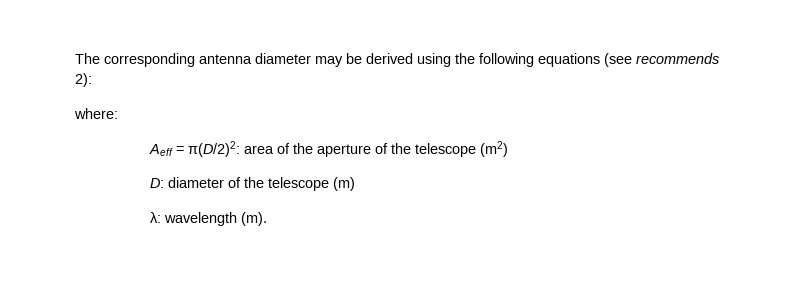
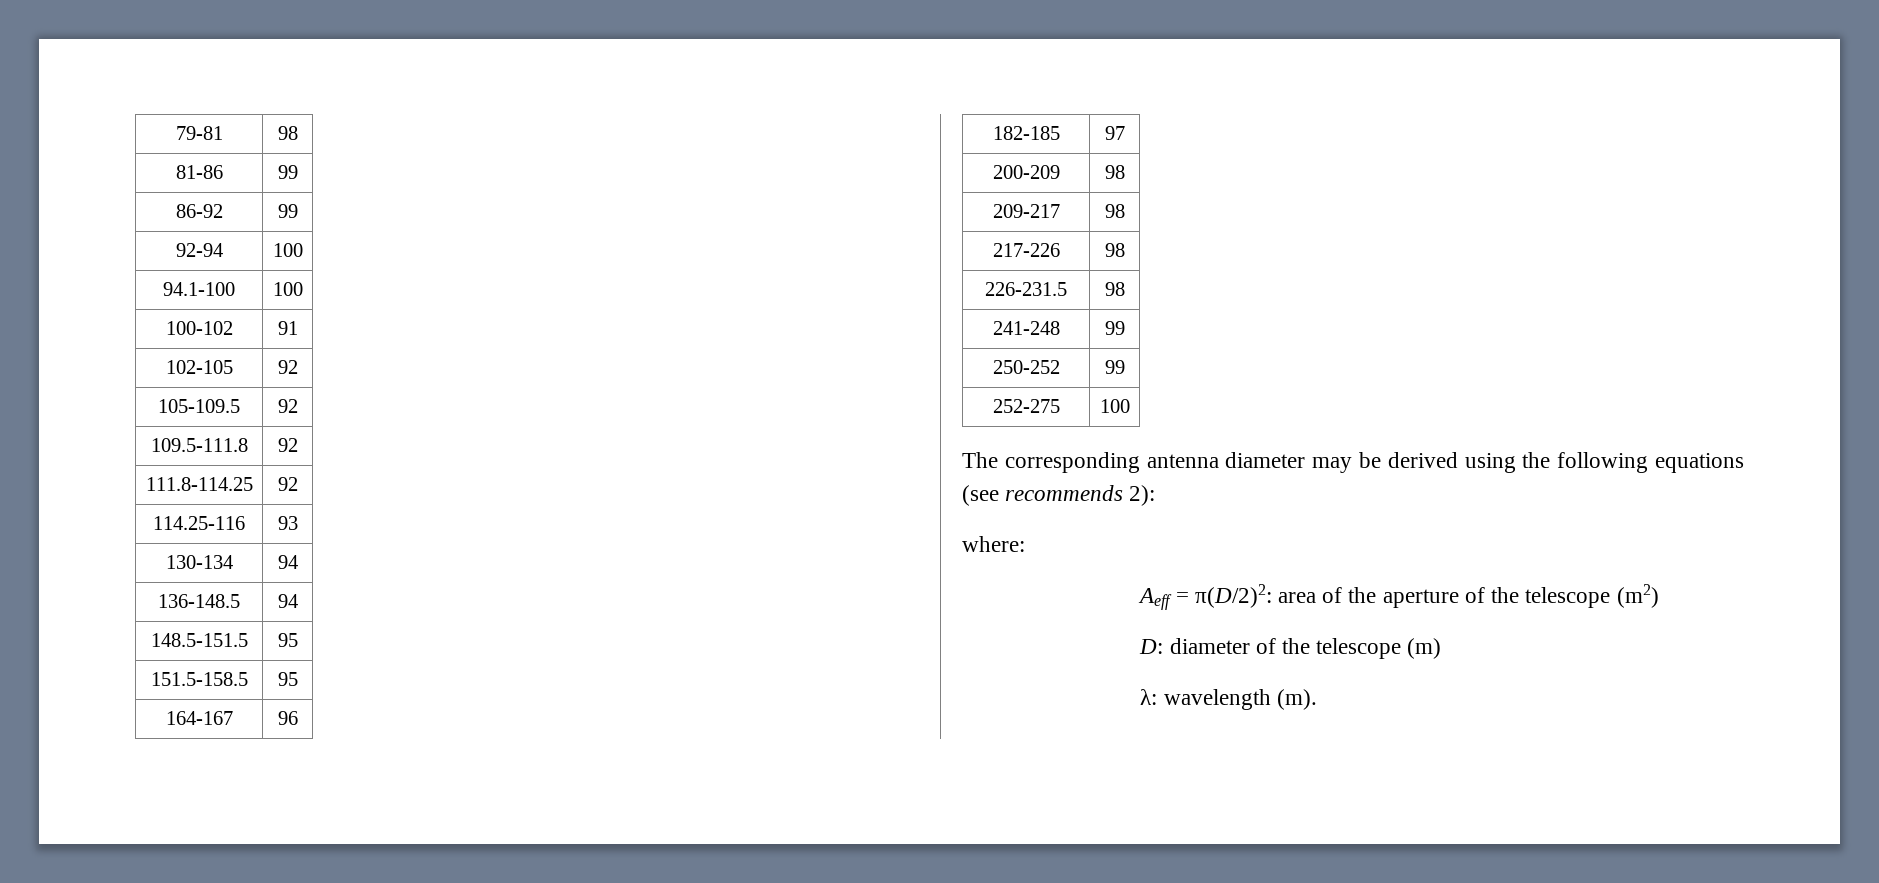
(75, 58) none -> [175,126,223,140] [277,126,298,140] [175,165,223,179] [277,165,298,179] [175,204,223,218] [277,204,298,218] [175,243,223,257] [272,243,303,257] [163,282,235,296] [272,282,303,296] [165,321,233,335] [277,321,298,335] [165,360,233,374] [277,360,298,374] [158,399,240,413] [277,399,298,413] [150,438,248,452] [277,438,298,452] [145,477,253,491] [277,477,298,491] [153,516,245,530] [277,516,298,530] [165,555,233,569] [277,555,298,569] [158,594,240,608] [277,594,298,608] [150,633,248,647] [277,633,298,647] [150,672,248,686] [277,672,298,686] [165,711,233,725] [277,711,298,725] [992,126,1060,140] [1104,126,1125,140] [992,165,1060,179] [1104,165,1125,179] [992,204,1060,218] [1104,204,1125,218] [992,243,1060,257] [1104,243,1125,257] [985,282,1067,296] [1104,282,1125,296] [992,321,1060,335] [1104,321,1125,335] [992,360,1060,374] [1104,360,1125,374] [992,399,1060,413] [1099,399,1130,413] 79-81 | 98 // 81-86 | 99 // 86-92 | 99 // 92-94 | 100 // 94.1-100 | 100 // 100-102 | 91 // 102-105 | 92 // 105-109.5 | 92 // 109.5-111.8 | 92 // 111.8-114.25 | 92 // 114.25-116 | 93 // 130-134 | 94 // 136-148.5 | 94 // 148.5-151.5 | 95 // 151.5-158.5 | 95 // 164-167 | 96 // 182-185 | 97 // 200-209 | 98 // 209-217 | 98 // 217-226 | 98 // 226-231.5 | 98 // 241-248 | 99 // 250-252 | 99 // 252-275 | 100 //

